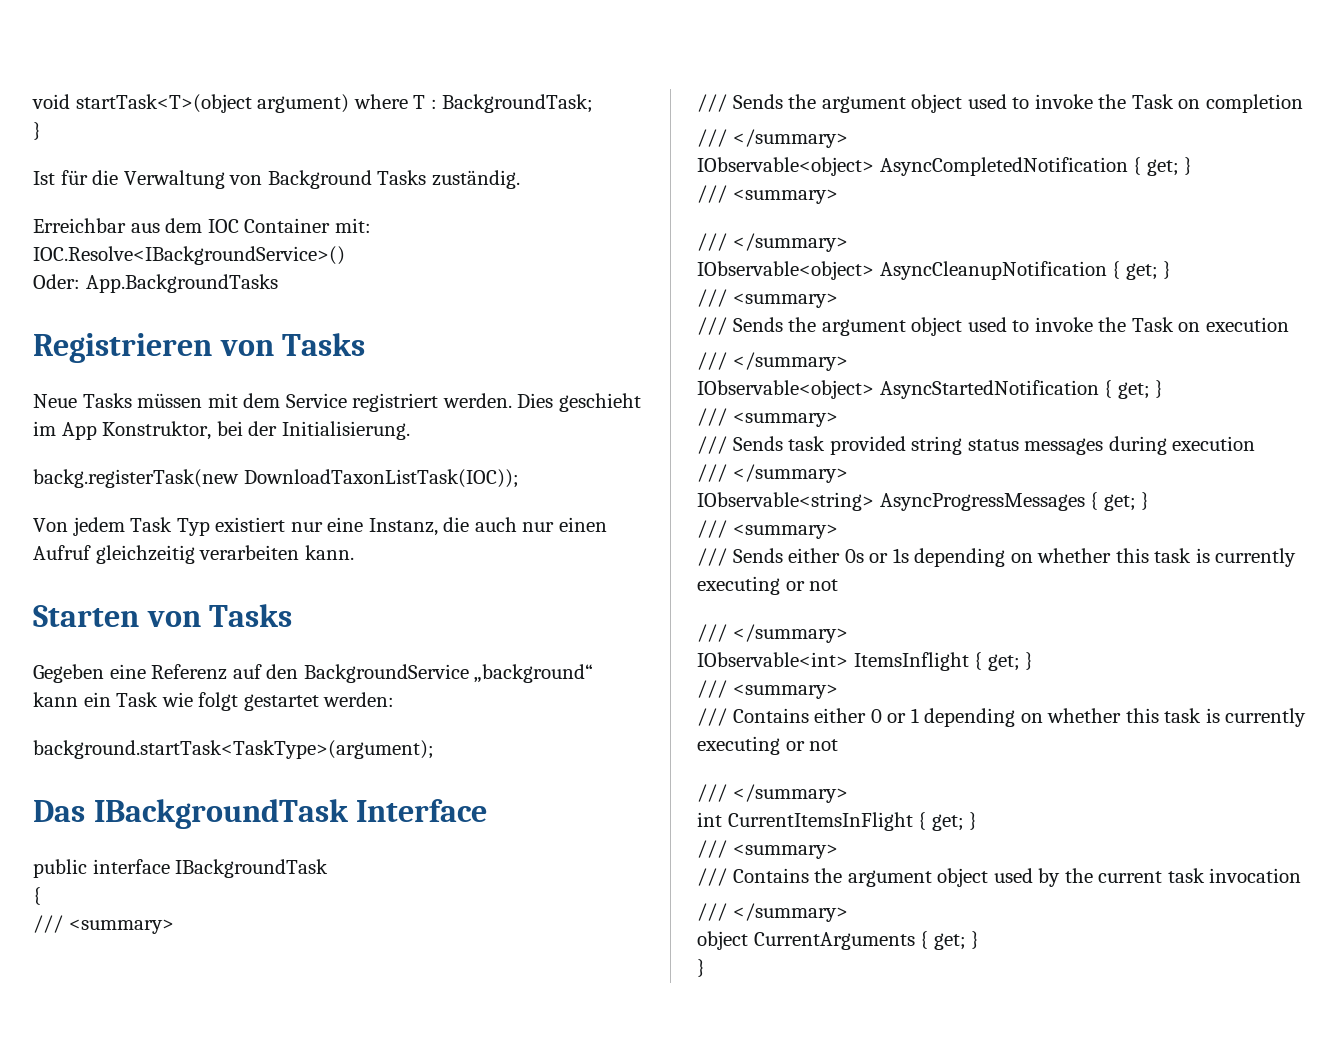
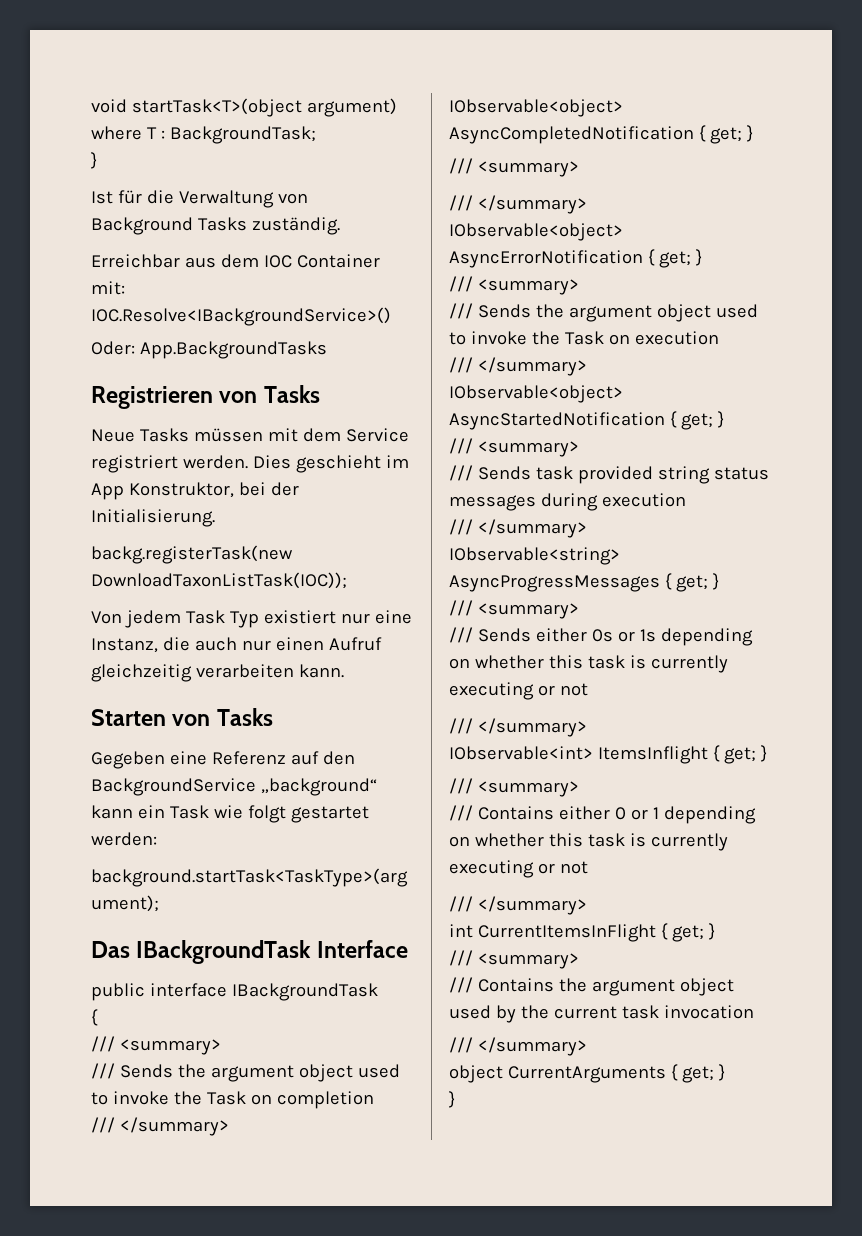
[879,261,1107,280] AsyncCleanupNotification -> [449,250,643,268] AsyncErrorNotification

